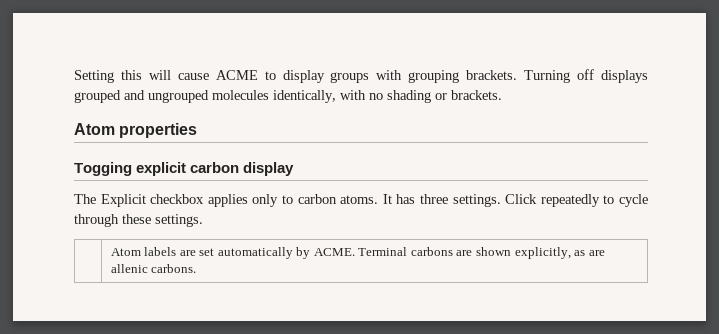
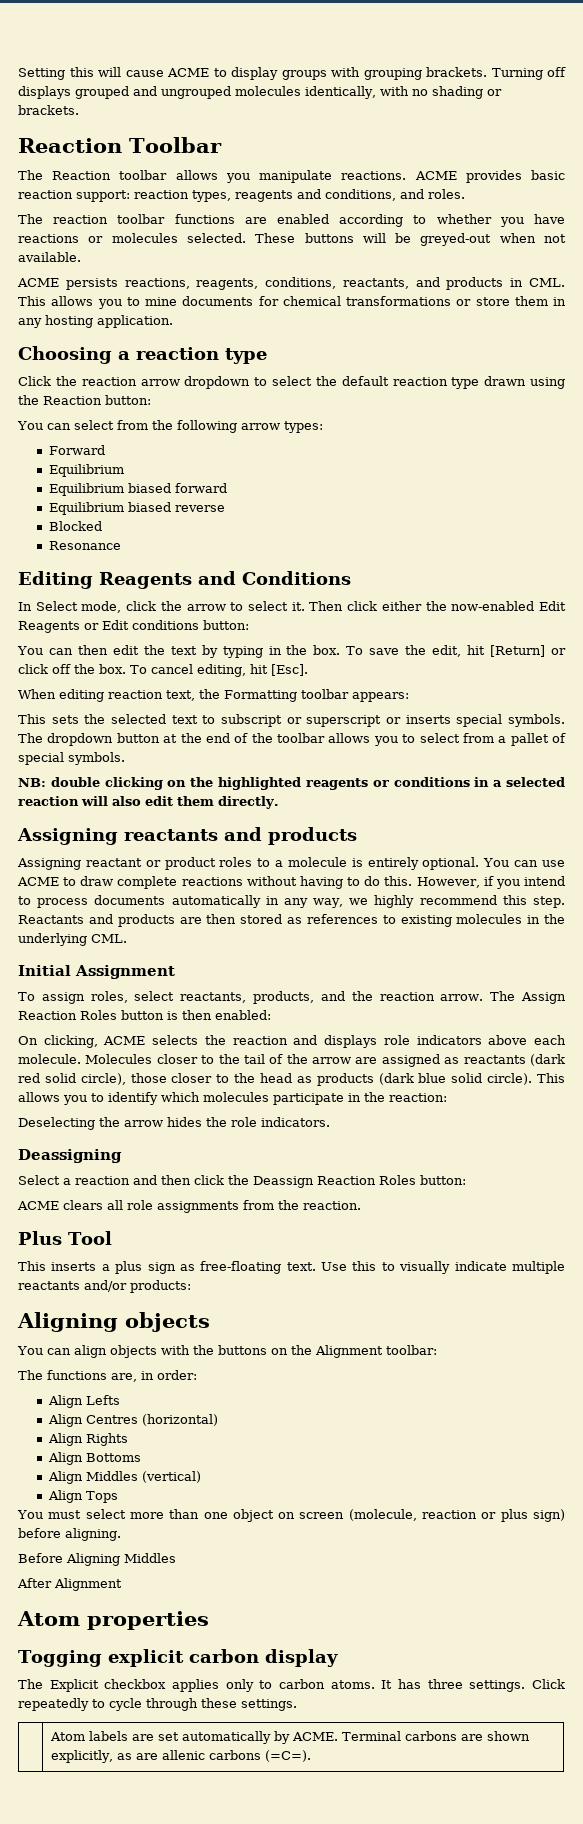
(502, 95) none -> [18,137,222,153] [18,170,565,183] [18,189,465,202] [18,214,565,227] [18,233,566,246] [18,252,81,262] [17,277,565,290] [18,296,566,309] [18,315,173,328] [18,346,267,364] [18,376,565,389] [18,395,151,405] [17,420,323,433] [48,445,105,455] [48,464,124,477] [48,483,227,496] [48,502,225,515] [48,521,102,531] [48,541,121,550] [18,571,351,589] [18,601,566,613] [18,620,249,633] [17,645,567,658] [18,664,308,677] [18,689,409,702] [18,714,566,727] [18,733,566,746] [18,752,125,765] [18,777,565,790] [18,796,279,809] [17,827,357,845] [17,857,565,870] [17,876,566,889] [18,895,565,908] [18,914,565,927] [18,933,127,946] [18,965,175,979] [18,991,567,1004] [18,1010,271,1020] [18,1035,567,1048] [18,1054,565,1067] [18,1073,565,1086] [18,1092,447,1105] [18,1117,330,1130] [18,1149,122,1163] [18,1175,466,1188] [17,1200,361,1213] [18,1231,112,1245] [18,1261,565,1274] [18,1280,191,1293] [17,1312,210,1332] [17,1345,437,1358] [18,1370,197,1382] [47,1395,120,1408] [47,1414,218,1427] [47,1433,128,1446] [47,1452,141,1465] [47,1471,201,1484] [47,1490,118,1503] [17,1509,565,1522] [18,1528,121,1541] [18,1553,176,1566] [17,1578,122,1591] // Reaction Toolbar // The Reaction toolbar allows you manipulate reactions. ACME provides basic reaction support: reaction types, reagents and conditions, and roles. // The reaction toolbar functions are enabled according to whether you have reactions or molecules selected. These buttons will be greyed-out when not available. // ACME persists reactions, reagents, conditions, reactants, and products in CML. This allows you to mine documents for chemical transformations or store them in any hosting application. // Choosing a reaction type // Click the reaction arrow dropdown to select the default reaction type drawn using the Reaction button: // You can select from the following arrow types: // Forward // Equilibrium // Equilibrium biased forward // Equilibrium biased reverse // Blocked // Resonance // Editing Reagents and Conditions // In Select mode, click the arrow to select it. Then click either the now-enabled Edit Reagents or Edit conditions button: // You can then edit the text by typing in the box. To save the edit, hit [Return] or click off the box. To cancel editing, hit [Esc]. // When editing reaction text, the Formatting toolbar appears: // This sets the selected text to subscript or superscript or inserts special symbols. The dropdown button at the end of the toolbar allows you to select from a pallet of special symbols. // NB: double clicking on the highlighted reagents or conditions in a selected reaction will also edit them directly. // Assigning reactants and products // Assigning reactant or product roles to a molecule is entirely optional. You can use ACME to draw complete reactions without having to do this. However, if you intend to process documents automatically in any way, we highly recommend this step. Reactants and products are then stored as references to existing molecules in the underlying CML. // Initial Assignment // To assign roles, select reactants, products, and the reaction arrow. The Assign Reaction Roles button is then enabled: // On clicking, ACME selects the reaction and displays role indicators above each molecule. Molecules closer to the tail of the arrow are assigned as reactants (dark red solid circle), those closer to the head as products (dark blue solid circle). This allows you to identify which molecules participate in the reaction: // Deselecting the arrow hides the role indicators. // Deassigning // Select a reaction and then click the Deassign Reaction Roles button: // ACME clears all role assignments from the reaction. // Plus Tool // This inserts a plus sign as free-floating text. Use this to visually indicate multiple reactants and/or products: // Aligning objects // You can align objects with the buttons on the Alignment toolbar: // The functions are, in order: // Align Lefts // Align Centres (horizontal) // Align Rights // Align Bottoms // Align Middles (vertical) // Align Tops // You must select more than one object on screen (molecule, reaction or plus sign) before aligning. // Before Aligning Middles // After Alignment
[151,264,197,273] carbons. -> [208,1750,311,1762] carbons (=C=).

